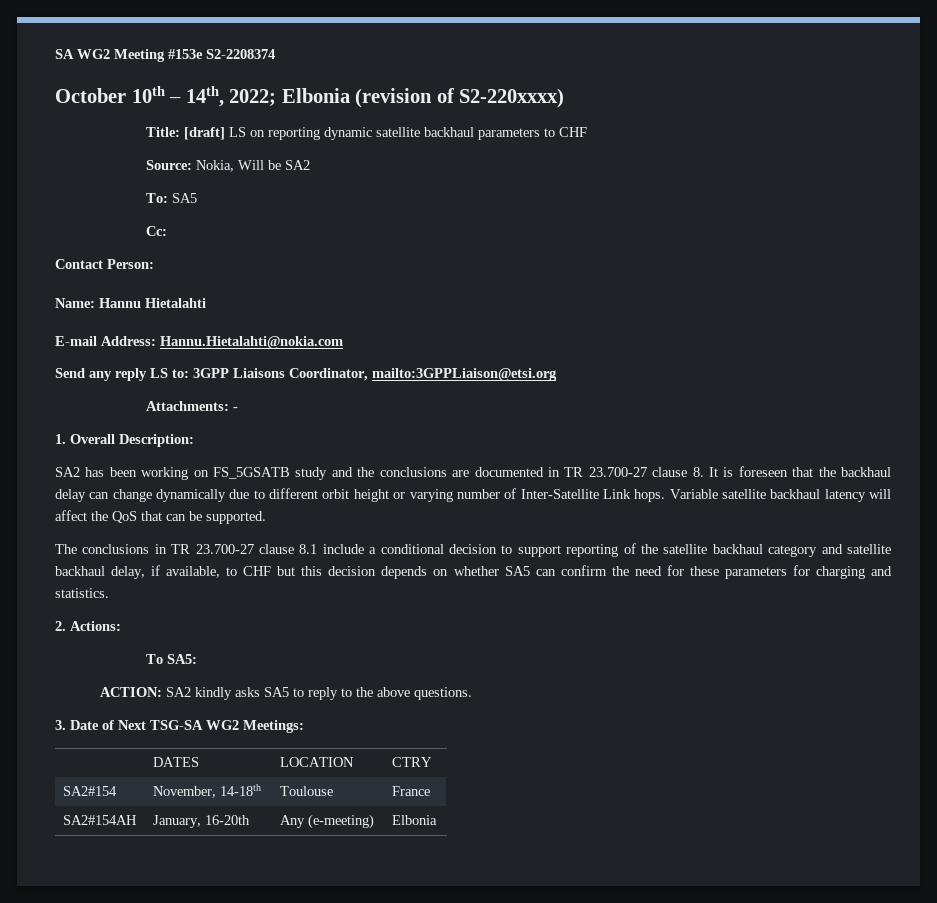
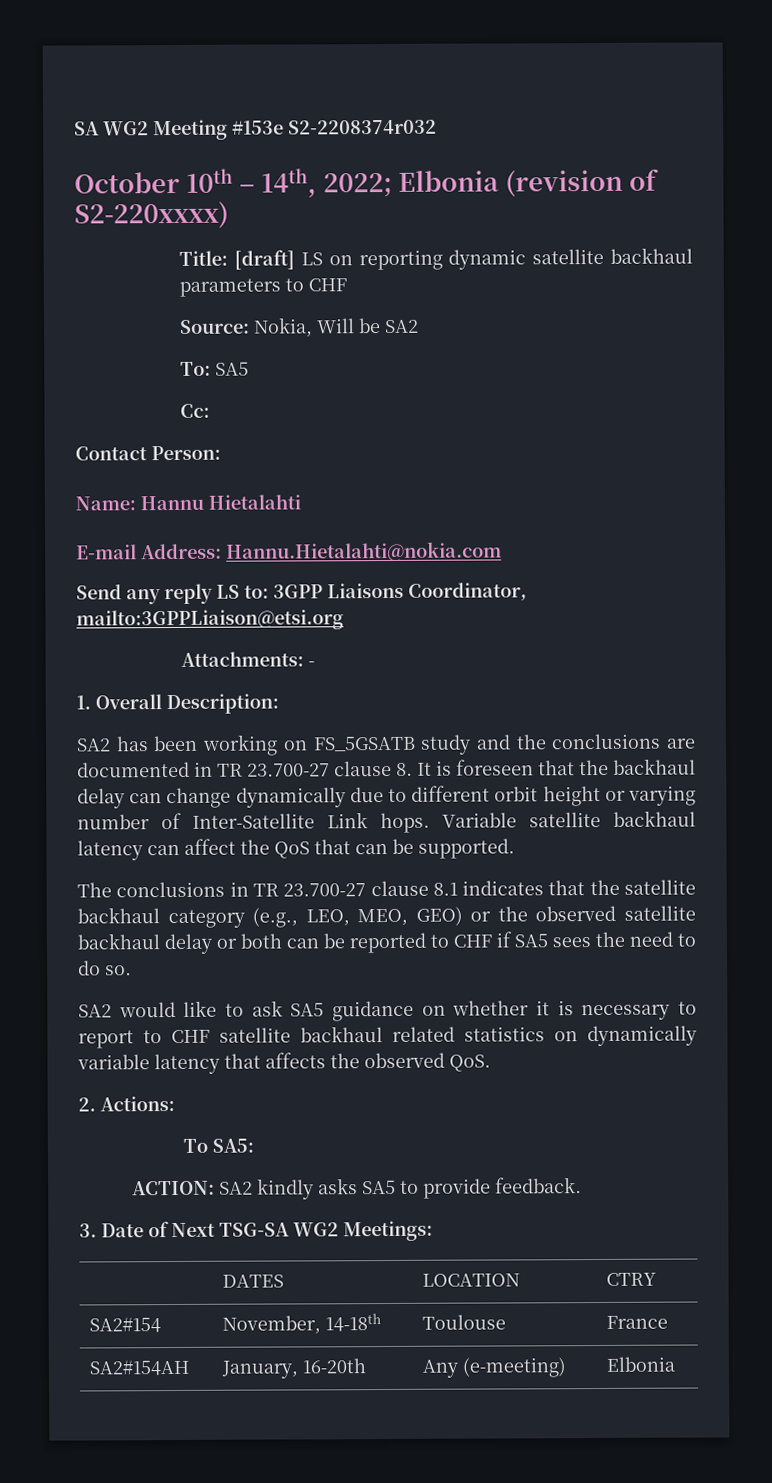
[206,49,275,59] S2-2208374 -> [288,119,437,135] S2-2208374r032
[869,489,892,499] will -> [147,844,180,856] can
[322,543,891,557] [55,565,892,579] [55,588,109,598] include a conditional decision to support reporting of the satellite backhaul category and satellite backhaul delay, if available, to CHF but this decision depends on whether SA5 can confirm the need for these parameters for charging and statistics. -> [462,879,696,896] [77,905,696,929] [77,931,696,955] [78,960,132,976] [78,1000,697,1022] [78,1025,697,1049] [77,1052,491,1075] indicates that the satellite backhaul category (e.g., LEO, MEO, GEO) or the observed satellite backhaul delay or both can be reported to CHF if SA5 sees the need to do so. // SA2 would like to ask SA5 guidance on whether it is necessary to report to CHF satellite backhaul related statistics on dynamically variable latency that affects the observed QoS.
[308,687,473,700] reply to the above questions. -> [422,1177,582,1199] provide feedback.

